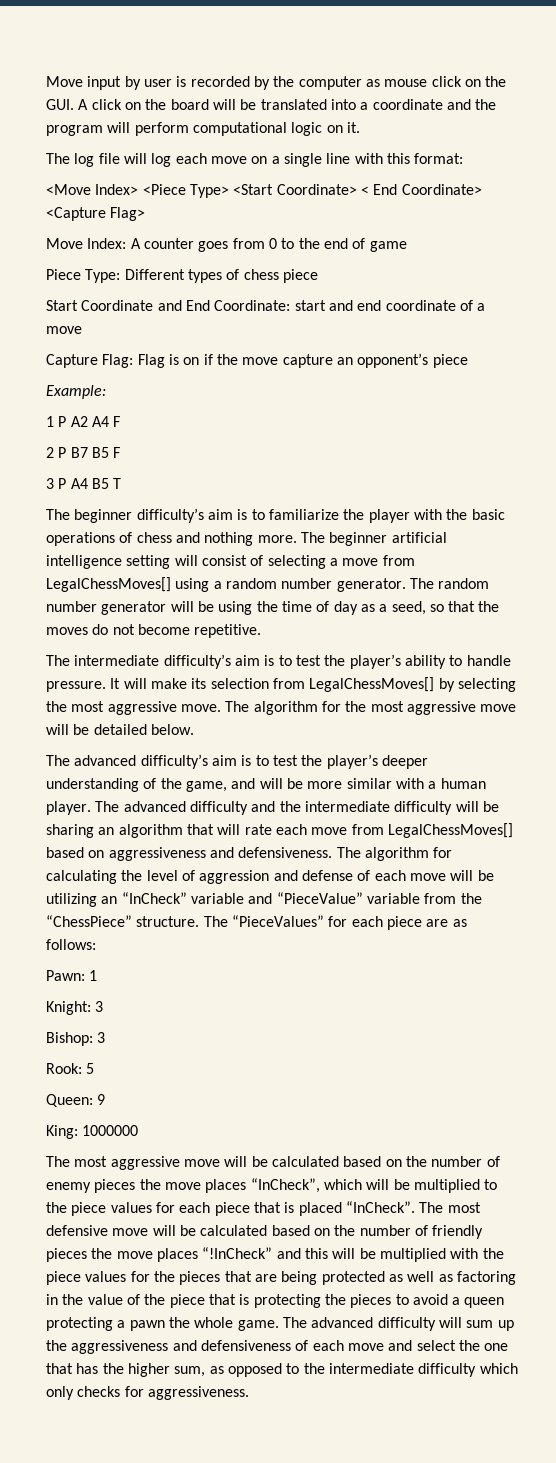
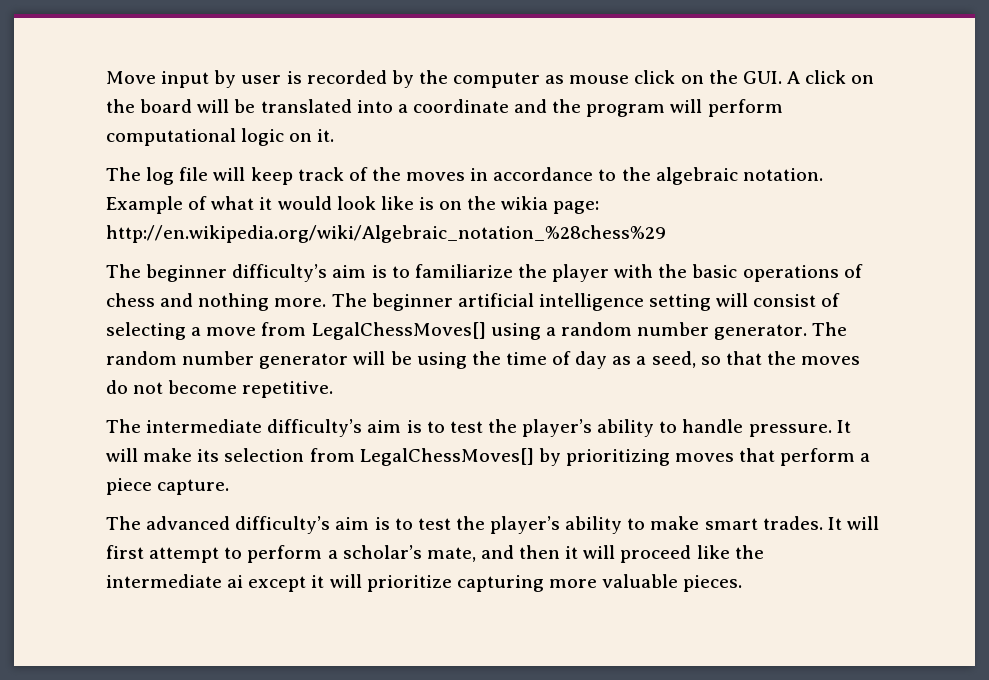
[151,153,464,167] [46,184,482,198] [46,207,146,221] [46,238,407,252] [46,269,318,283] [46,300,486,311] [46,326,82,334] [46,353,468,368] [46,385,106,399] [46,416,121,427] [46,447,121,458] [46,478,122,489] log each move on a single line with this format: // <Move Index> <Piece Type> <Start Coordinate> < End Coordinate> <Capture Flag> // Move Index: A counter goes from 0 to the end of game // Piece Type: Different types of chess piece // Start Coordinate and End Coordinate: start and end coordinate of a move // Capture Flag: Flag is on if the move capture an opponent’s piece // Example: // 1 P A2 A4 F // 2 P B7 B5 F // 3 P A4 B5 T -> [250,167,823,185] [106,196,600,214] [106,225,666,243] keep track of the moves in accordance to the algebraic notation. Example of what it would look like is on the wikia page: http://en.wikipedia.org/wiki/Algebraic_notation_%28chess%29
[457,678,516,692] [46,701,517,715] [46,724,194,735] selecting the most aggressive move. The algorithm for the most aggressive move will be detailed below. -> [565,448,871,466] [106,478,230,495] prioritizing moves that perform a piece capture.
[381,755,428,769] [46,778,486,792] [46,801,499,815] [46,823,513,838] [46,847,453,861] [46,870,494,884] [46,892,482,907] [46,915,467,930] [46,939,96,950] [46,970,98,981] [46,1001,104,1015] [46,1032,106,1046] [46,1063,95,1074] [46,1094,106,1107] [46,1125,139,1139] [46,1156,500,1170] [46,1178,498,1193] [46,1201,481,1216] [46,1225,484,1239] [46,1247,504,1262] [46,1271,516,1285] [46,1294,505,1308] [46,1317,514,1331] [46,1340,509,1354] [46,1363,518,1377] [46,1386,249,1400] deeper understanding of the game, and will be more similar with a human player. The advanced difficulty and the intermediate difficulty will be sharing an algorithm that will rate each move from LegalChessMoves[] based on aggressiveness and defensiveness. The algorithm for calculating the level of aggression and defense of each move will be utilizing an “InCheck” variable and “PieceValue” variable from the “ChessPiece” structure. The “PieceValues” for each piece are as follows: // Pawn: 1 // Knight: 3 // Bishop: 3 // Rook: 5 // Queen: 9 // King: 1000000 // The most aggressive move will be calculated based on the number of enemy pieces the move places “InCheck”, which will be multiplied to the piece values for each piece that is placed “InCheck”. The most defensive move will be calculated based on the number of friendly pieces the move places “!InCheck” and this will be multiplied with the piece values for the pieces that are being protected as well as factoring in the value of the piece that is protecting the pieces to avoid a queen protecting a pawn the whole game. The advanced difficulty will sum up the aggressiveness and defensiveness of each move and select the one that has the higher sum, as opposed to the intermediate difficulty which only checks for aggressiveness. -> [565,516,879,534] [106,545,764,563] [106,574,743,592] ability to make smart trades. It will first attempt to perform a scholar’s mate, and then it will proceed like the intermediate ai except it will prioritize capturing more valuable pieces.

